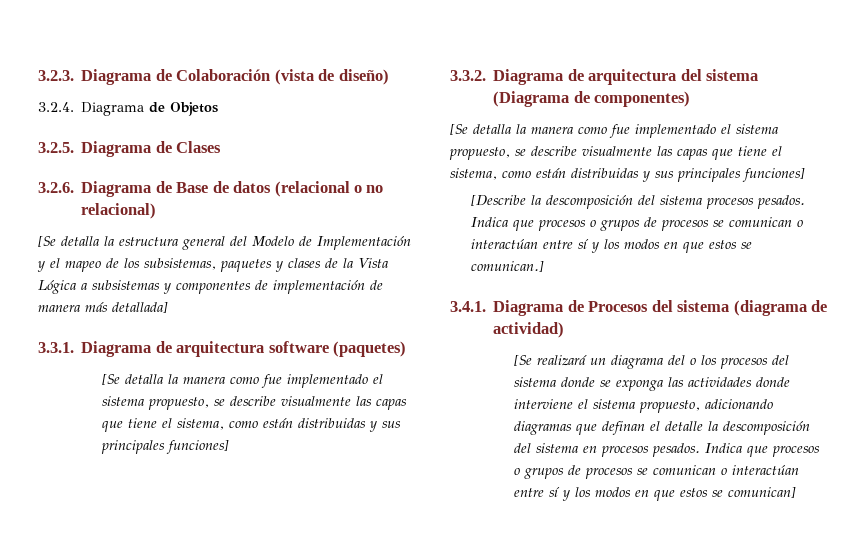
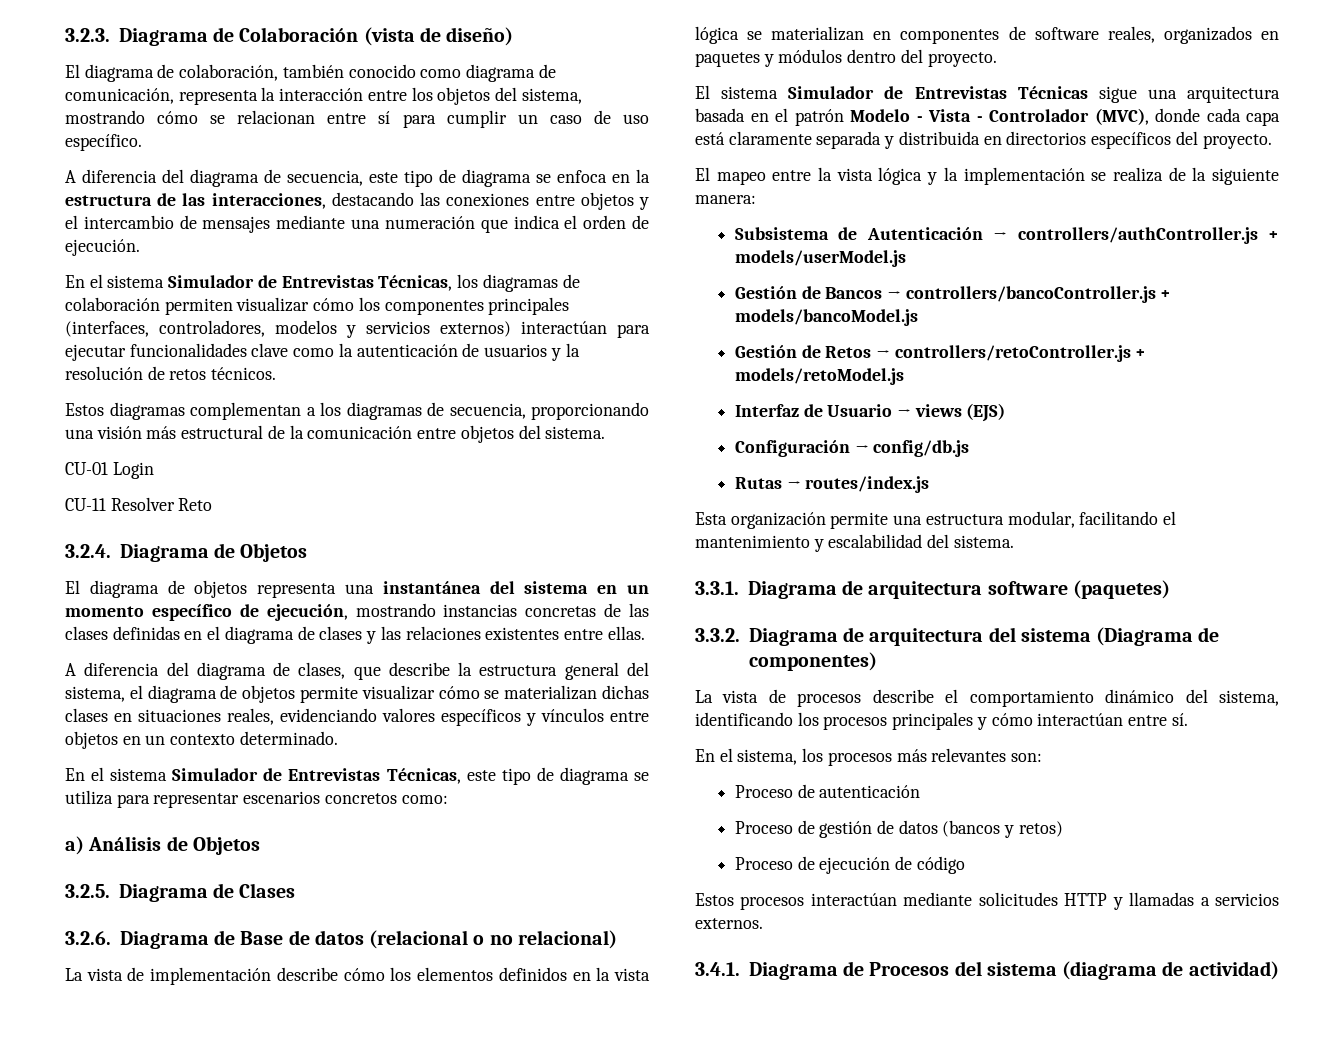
[38,102,145,116] 3.2.4. Diagrama -> [65,64,556,82] [65,87,582,105] [65,110,649,128] [65,134,142,151] [65,169,650,187] [65,192,649,210] [65,215,649,233] [65,239,140,256] [65,274,580,292] [65,297,570,315] [65,320,650,338] [65,343,580,361] [65,366,277,380] [65,402,649,420] [65,425,606,443] [65,462,154,479] [65,497,213,511] [65,543,308,562] [65,580,649,598] [65,603,649,621] [65,626,645,644] [65,662,649,680] [65,685,649,703] [65,708,649,726] [65,731,338,749] [65,767,649,785] [65,790,448,808] [65,836,162,855] El diagrama de colaboración, también conocido como diagrama de comunicación, representa la interacción entre los objetos del sistema, mostrando cómo se relacionan entre sí para cumplir un caso de uso específico. // A diferencia del diagrama de secuencia, este tipo de diagrama se enfoca en la estructura de las interacciones, destacando las conexiones entre objetos y el intercambio de mensajes mediante una numeración que indica el orden de ejecución. // En el sistema Simulador de Entrevistas Técnicas, los diagramas de colaboración permiten visualizar cómo los componentes principales (interfaces, controladores, modelos y servicios externos) interactúan para ejecutar funcionalidades clave como la autenticación de usuarios y la resolución de retos técnicos. // Estos diagramas complementan a los diagramas de secuencia, proporcionando una visión más estructural de la comunicación entre objetos del sistema. // CU-01 Login // CU-11 Resolver Reto // 3.2.4. Diagrama de Objetos // El diagrama de objetos representa una instantánea del sistema en un momento específico de ejecución, mostrando instancias concretas de las clases definidas en el diagrama de clases y las relaciones existentes entre ellas. // A diferencia del diagrama de clases, que describe la estructura general del sistema, el diagrama de objetos permite visualizar cómo se materializan dichas clases en situaciones reales, evidenciando valores específicos y vínculos entre objetos en un contexto determinado. // En el sistema Simulador de Entrevistas Técnicas, este tipo de diagrama se utiliza para representar escenarios concretos como: // a) Análisis
[38,236,411,250] [37,258,388,272] [38,280,383,294] [38,302,168,313] [Se detalla la estructura general del Modelo de Implementación y el mapeo de los subsistemas, paquetes y clases de la Vista Lógica a subsistemas y componentes de implementación de manera más detallada] -> [65,967,651,985] [695,26,1279,44] [695,49,997,67] [695,85,1280,103] [695,108,1280,126] [695,131,1272,149] [695,167,1279,185] [695,195,756,204] [734,227,1279,244] [734,250,906,267] [734,286,1172,303] [734,309,918,326] [734,345,1147,362] [734,368,904,385] [734,403,1006,422] [734,440,970,457] [734,476,930,493] [695,511,1177,529] [695,534,1014,552] La vista de implementación describe cómo los elementos definidos en la vista lógica se materializan en componentes de software reales, organizados en paquetes y módulos dentro del proyecto. // El sistema Simulador de Entrevistas Técnicas sigue una arquitectura basada en el patrón Modelo - Vista - Controlador (MVC), donde cada capa está claramente separada y distribuida en directorios específicos del proyecto. // El mapeo entre la vista lógica y la implementación se realiza de la siguiente manera: // Subsistema de Autenticación → controllers/authController.js + models/userModel.js // Gestión de Bancos → controllers/bancoController.js + models/bancoModel.js // Gestión de Retos → controllers/retoController.js + models/retoModel.js // Interfaz de Usuario → views (EJS) // Configuración → config/db.js // Rutas → routes/index.js // Esta organización permite una estructura modular, facilitando el mantenimiento y escalabilidad del sistema.
[102,374,384,388] [102,396,408,410] [102,418,402,432] [101,440,230,454] // [Se detalla la manera como fue implementado el sistema propuesto, se describe visualmente las capas que tiene el sistema, como están distribuidas y sus principales funciones] -> (1170, 589) none
[450,124,778,138] [449,146,782,160] [450,168,805,182] [471,195,806,209] [471,217,804,231] [471,239,753,253] [471,261,545,272] [Se detalla la manera como fue implementado el sistema propuesto, se describe visualmente las capas que tiene el sistema, como están distribuidas y sus principales funciones] // [Describe la descomposición del sistema procesos pesados. Indica que procesos o grupos de procesos se comunican o interactúan entre sí y los modos en que estos se comunican.] -> [695,689,1279,707] [695,712,1188,730] [695,748,1043,766] [734,784,921,798] [734,820,1063,838] [734,856,965,874] [695,892,1279,910] [695,918,763,929] La vista de procesos describe el comportamiento dinámico del sistema, identificando los procesos principales y cómo interactúan entre sí. // En el sistema, los procesos más relevantes son: // Proceso de autenticación // Proceso de gestión de datos (bancos y retos) // Proceso de ejecución de código // Estos procesos interactúan mediante solicitudes HTTP y llamadas a servicios externos.
[514,355,790,369] [514,377,791,391] [514,399,774,413] [514,421,811,435] [514,443,821,457] [514,465,800,479] [514,487,797,501] // [Se realizará un diagrama del o los procesos del sistema donde se exponga las actividades donde interviene el sistema propuesto, adicionando diagramas que definan el detalle la descomposición del sistema en procesos pesados. Indica que procesos o grupos de procesos se comunican o interactúan entre sí y los modos en que estos se comunican] -> (1279, 970) none

